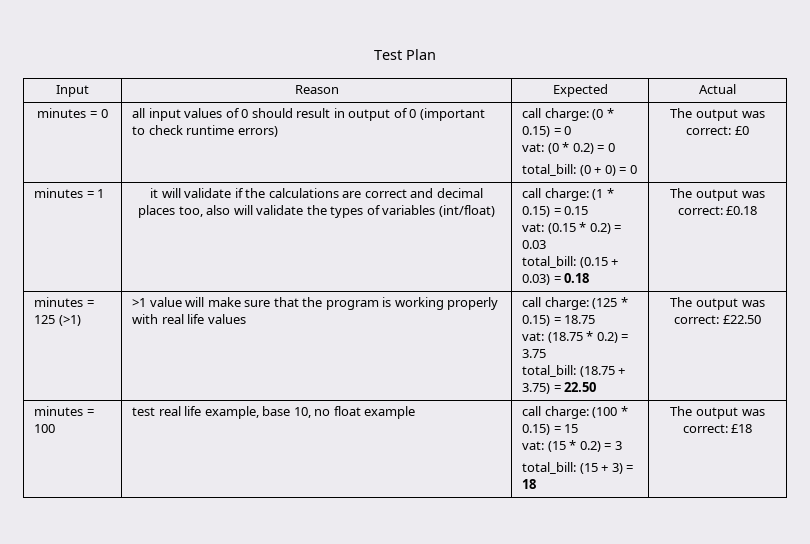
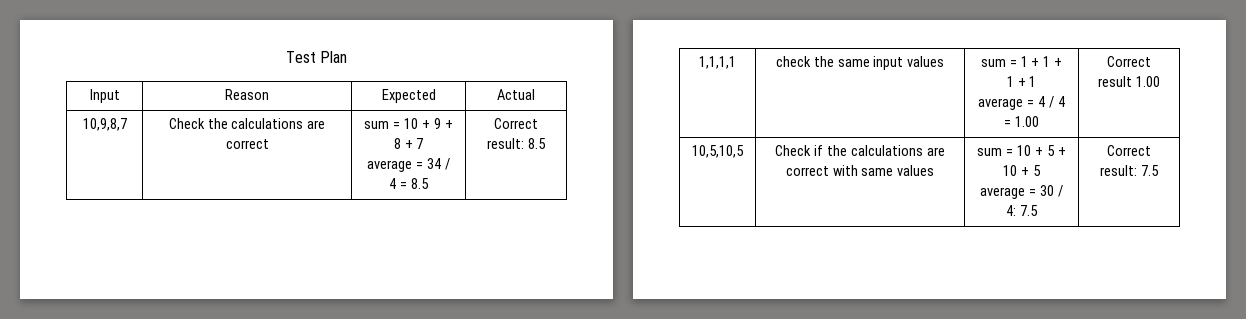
[37,108,108,118] [132,108,485,121] [132,125,278,137] [522,108,614,121] [522,126,572,137] [522,142,615,154] [522,164,637,176] [670,108,765,121] [686,126,749,135] [34,188,105,198] [150,188,232,198] minutes = 0 | all input values of 0 should result in output of 0 (important to check runtime errors) | call charge: (0 * 0.15) = 0 // vat: (0 * 0.2) = 0 // total_bill: (0 + 0) = 0 | The output was correct: £0 // minutes = 1 | it will validate -> [82,118,127,131] [168,118,326,129] [225,139,269,149] [364,118,453,129] [393,138,424,149] [367,158,450,172] [389,178,429,189] [494,118,538,129] [487,138,546,149] [699,56,736,69] [775,56,945,70] [980,56,1063,67] [1006,76,1037,87] [978,96,1065,110] [1004,116,1039,127] [1107,56,1151,67] [1098,76,1160,87] [692,145,744,158] [775,145,812,156] 10,9,8,7 | Check the calculations are correct | sum = 10 + 9 + 8 + 7 // average = 34 / 4 = 8.5 | Correct result: 8.5 // 1,1,1,1 | check the same input values | sum = 1 + 1 + 1 + 1 // average = 4 / 4 = 1.00 | Correct result 1.00 // 10,5,10,5 | Check
[410,188,483,198] [138,205,495,218] [522,188,614,201] [522,206,589,217] [522,222,622,234] [522,240,547,249] [522,256,619,268] [522,273,590,285] [670,188,765,201] [677,206,758,215] [34,297,94,307] [34,315,81,326] [132,297,499,310] [132,314,246,324] [522,297,628,310] [522,315,596,326] [522,331,629,343] [522,349,547,358] [522,365,626,377] [522,382,597,394] [670,297,765,310] [674,315,761,324] [34,406,94,416] [34,424,56,433] [132,406,416,419] [522,406,628,419] [522,424,579,435] [522,440,622,452] [522,462,634,474] [522,479,537,489] [670,406,765,419] [682,424,753,433] and decimal places too, also will validate the types of variables (int/float) | call charge: (1 * 0.15) = 0.15 // vat: (0.15 * 0.2) = 0.03 // total_bill: (0.15 + 0.03) = 0.18 | The output was correct: £0.18 // minutes = 125 (>1) | >1 value will make sure that the program is working properly with real life values | call charge: (125 * 0.15) = 18.75 // vat: (18.75 * 0.2) = 3.75 // total_bill: (18.75 + 3.75) = 22.50 | The output was correct: £22.50 // minutes = 100 | test real life example, base 10, no float example | call charge: (100 * 0.15) = 15 // vat: (15 * 0.2) = 3 // total_bill: (15 + 3) = 18 | The output was correct: £18 -> [832,165,935,176] [977,145,1066,156] [1003,165,1041,176] [980,185,1063,199] [1006,205,1038,216] [1107,145,1151,156] [1100,165,1159,176] with same values | sum = 10 + 5 + 10 + 5 // average = 30 / 4: 7.5 | Correct result: 7.5

